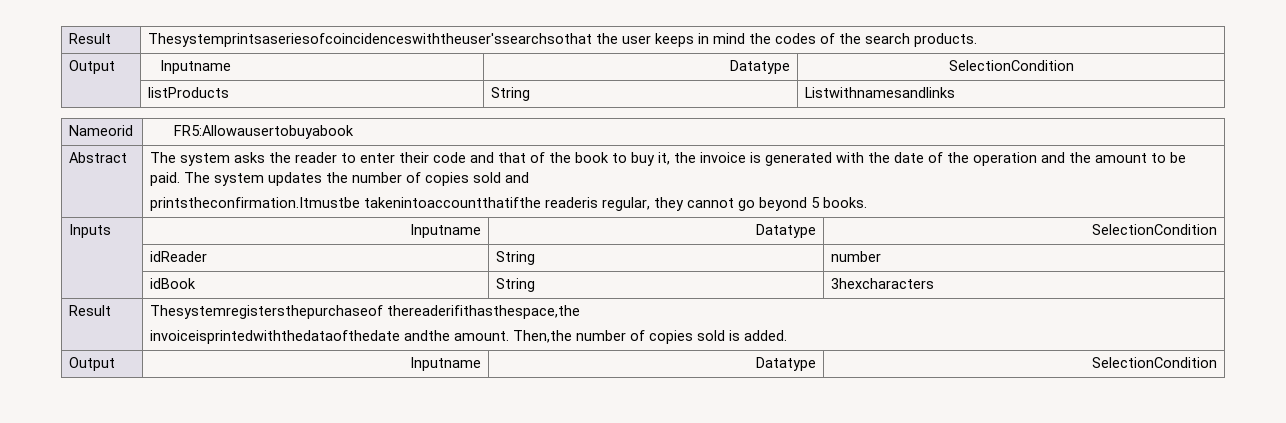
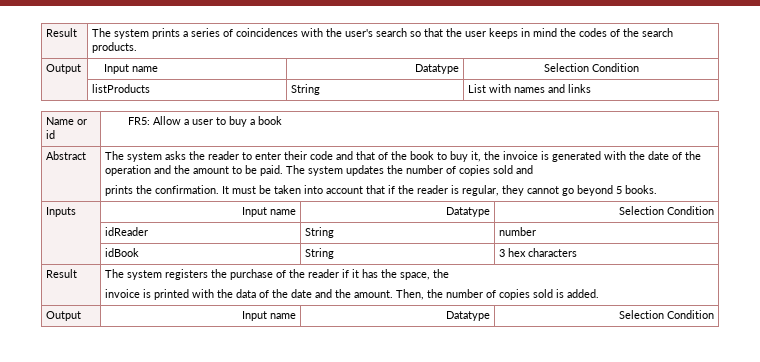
[69,33,112,44] [148,33,593,47] Result | Thesystemprintsaseriesofcoincidenceswiththeuser'ssearchsothat -> [46,28,78,37] [92,28,444,39] Result | The system prints a series of coincidences with the user's search so that
[160,60,232,74] [729,60,790,74] [948,60,1074,71] Inputname | Datatype | SelectionCondition -> [103,64,158,74] [414,64,459,74] [543,63,639,72] Input name | Datatype | Selection Condition
[805,87,956,98] [69,125,134,136] [174,125,355,139] Listwithnamesandlinks // Nameorid | FR5:Allowausertobuyabook -> [468,84,592,93] [46,117,88,125] [46,130,56,139] [128,116,283,127] List with names and links // Name or id | FR5: Allow a user to buy a book
[150,197,599,211] printstheconfirmation.Itmustbe takenintoaccountthatifthe readeris -> [105,185,460,196] prints the confirmation. It must be taken into account that if the reader is
[409,224,481,238] [755,224,816,238] [1091,224,1217,235] Inputname | Datatype | SelectionCondition -> [241,207,296,217] [445,207,490,217] [618,206,714,215] Input name | Datatype | Selection Condition
[831,278,935,289] [69,305,112,316] [150,305,581,319] [150,330,573,344] 3hexcharacters // Result | Thesystemregistersthepurchaseof thereaderifithasthespace,the // invoiceisprintedwiththedataofthedate andthe amount. Then,the -> [499,248,578,257] [46,269,78,278] [105,269,450,280] [105,289,444,300] 3 hex characters // Result | The system registers the purchase of the reader if it has the space, the // invoice is printed with the data of the date and the amount. Then, the
[409,357,481,371] [755,357,816,371] [1091,357,1217,368] Inputname | Datatype | SelectionCondition -> [241,311,296,321] [445,311,490,321] [618,310,714,319] Input name | Datatype | Selection Condition

